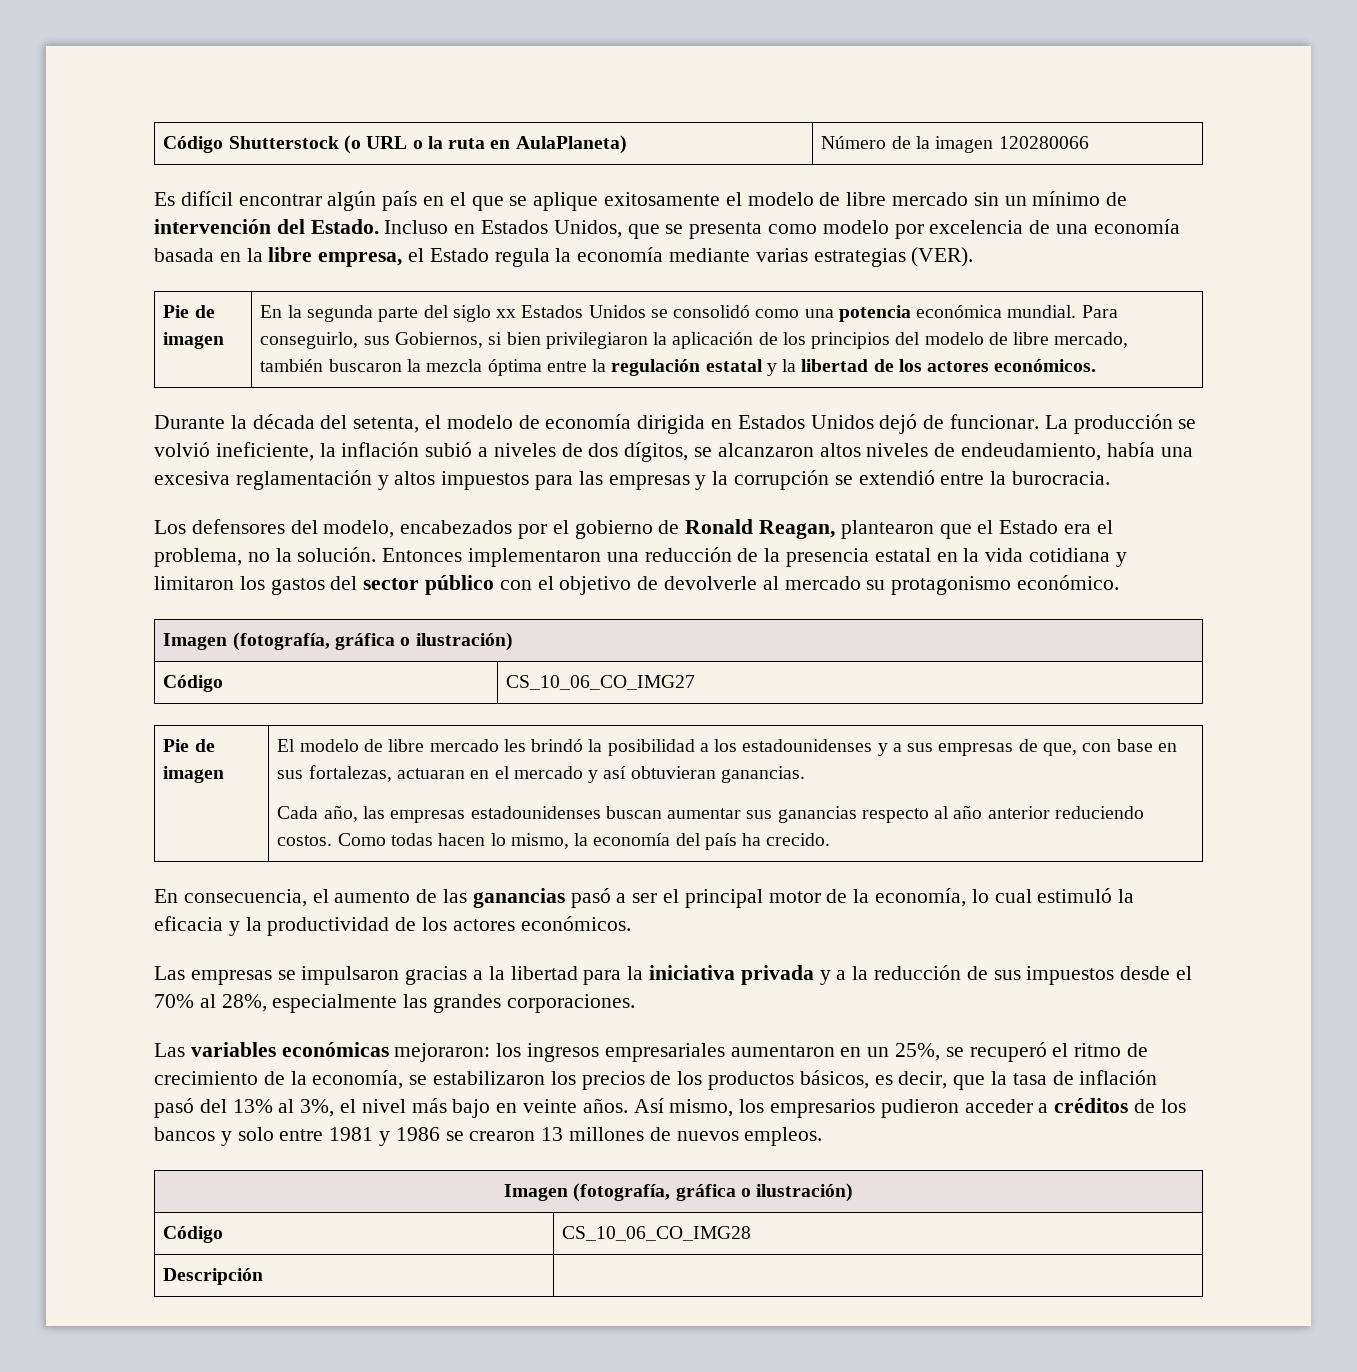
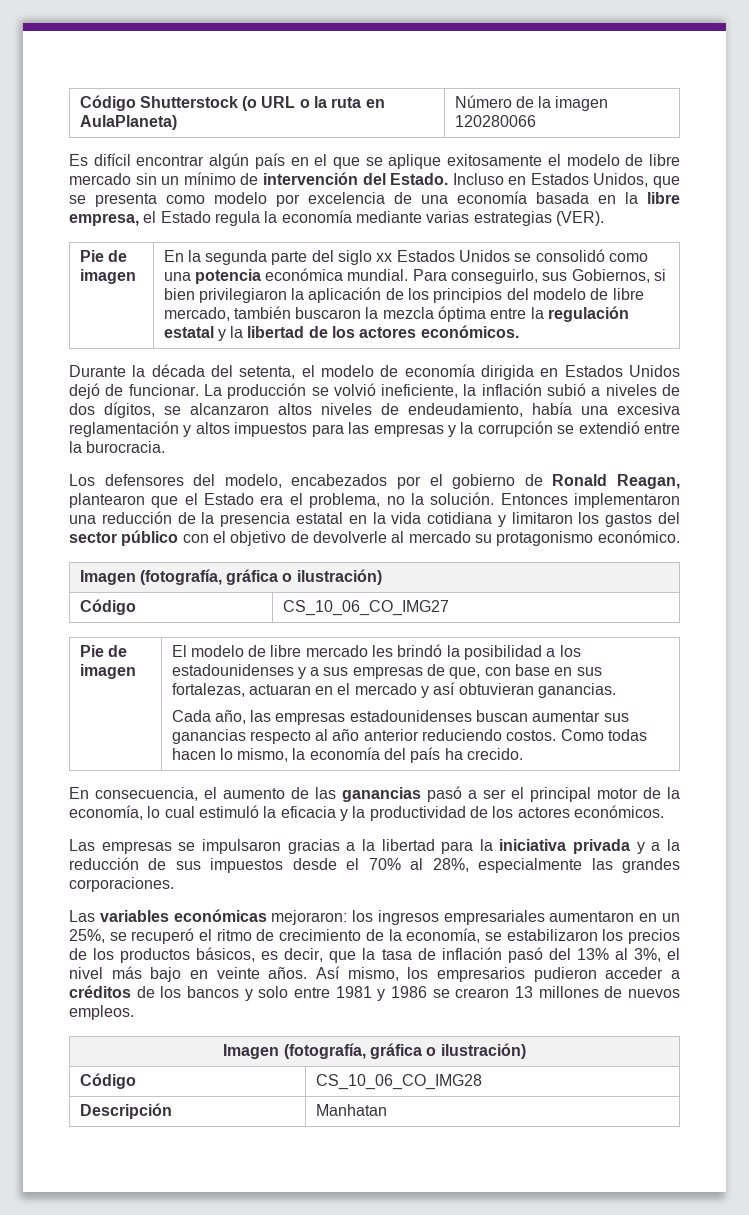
(264, 1276) none -> [315,1104,387,1116] Manhatan

